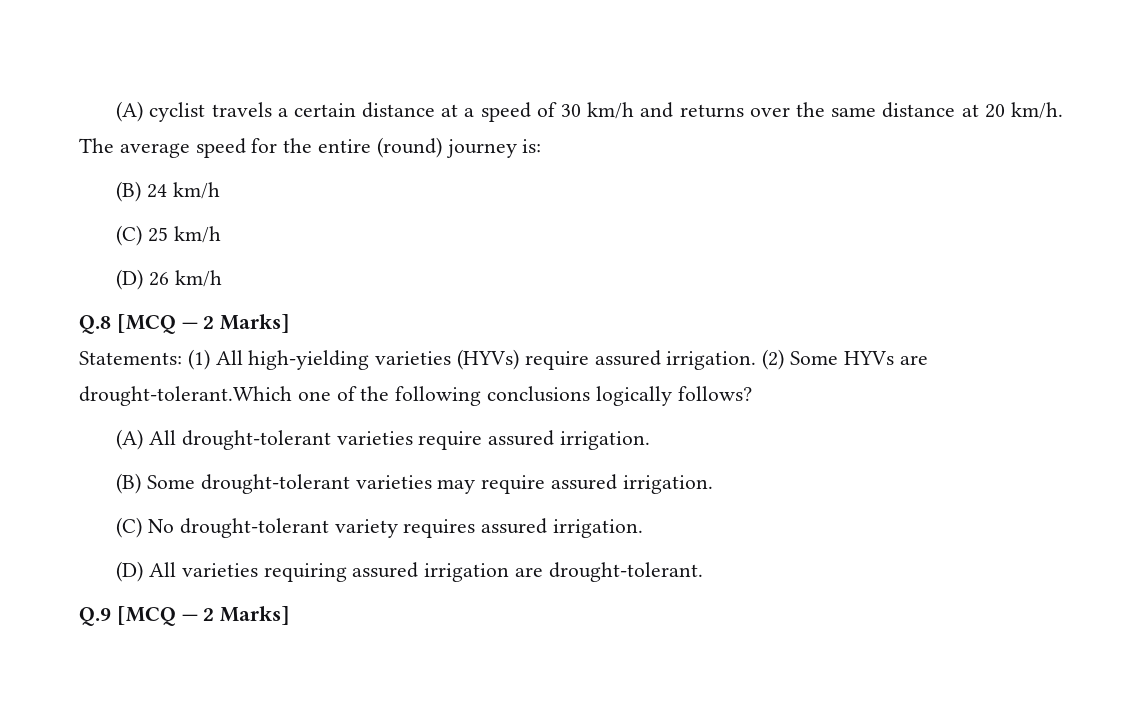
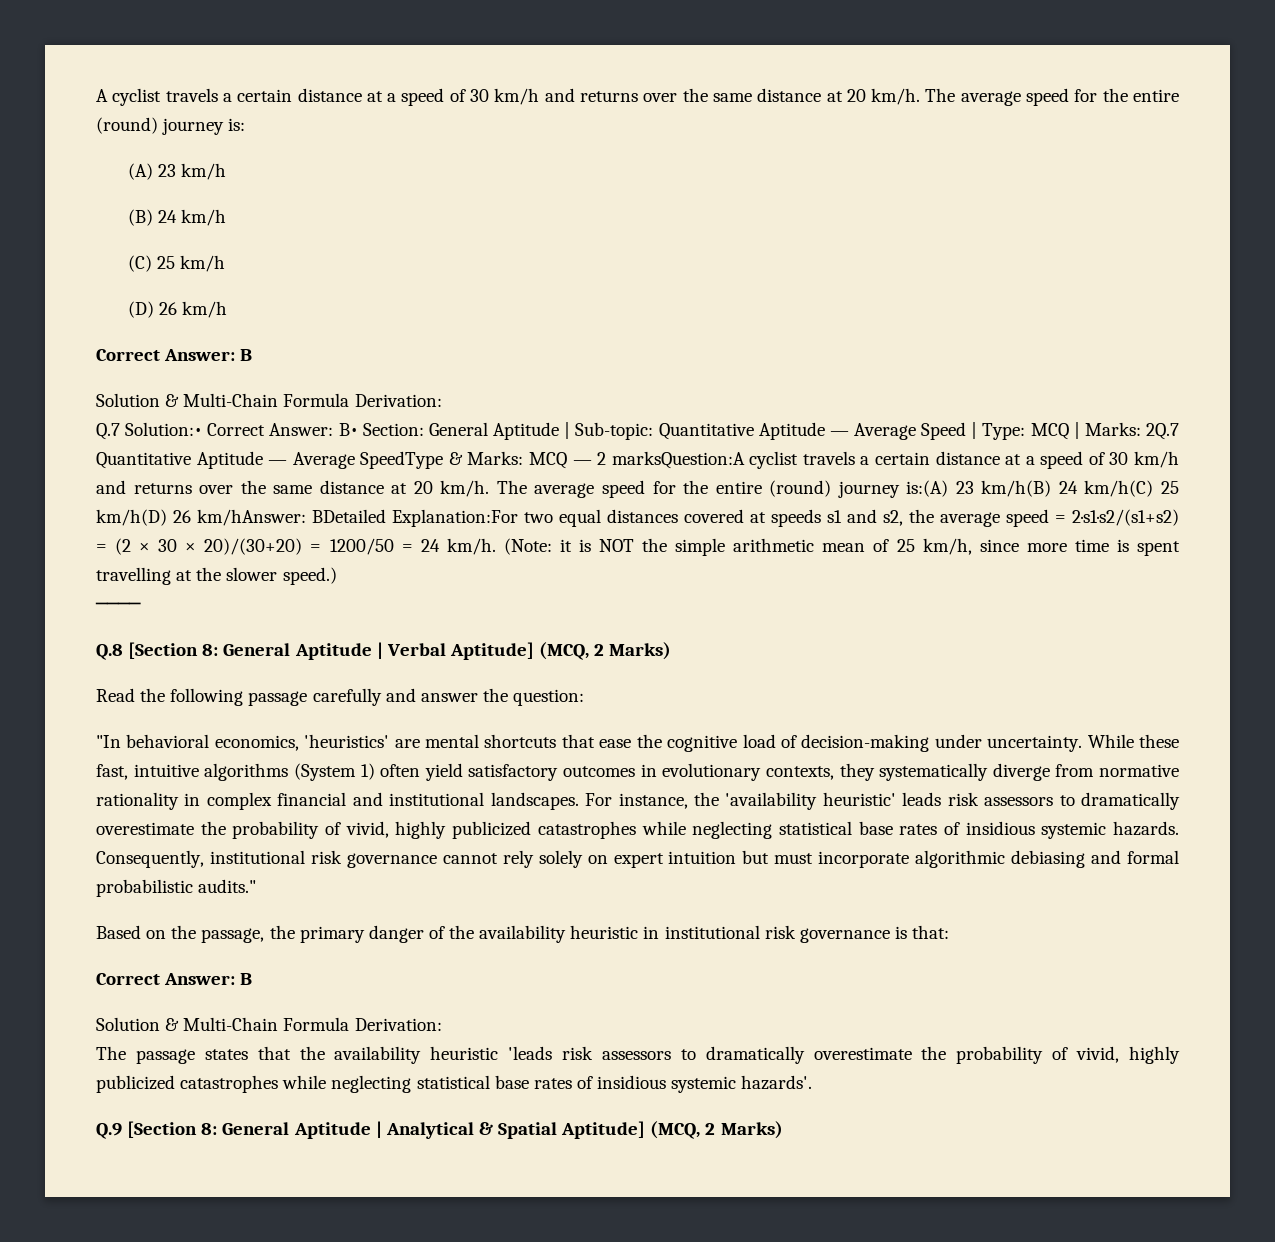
[116,101,144,122] (A) -> [96,89,108,102] A
(542, 146) none -> [128,163,227,180] // (A) 23 km/h
[79,314,291,334] [79,349,928,370] [79,386,752,406] [116,429,651,450] [116,473,713,494] [116,517,644,538] [116,561,703,582] [79,606,291,626] Q.8 [MCQ — 2 Marks] // Statements: (1) All high-yielding varieties (HYVs) require assured irrigation. (2) Some HYVs are drought-tolerant.Which one of the following conclusions logically follows? // (A) All drought-tolerant varieties require assured irrigation. // (B) Some drought-tolerant varieties may require assured irrigation. // (C) No drought-tolerant variety requires assured irrigation. // (D) All varieties requiring assured irrigation are drought-tolerant. // Q.9 [MCQ — 2 Marks] -> [96,349,253,361] [96,393,442,407] [96,422,1179,440] [96,451,1179,469] [96,480,1179,498] [96,509,1179,527] [96,538,1181,556] [96,567,337,585] [95,602,141,610] [96,642,672,660] [96,688,585,706] [96,734,1179,752] [96,763,1179,781] [96,792,1180,810] [96,821,1179,839] [96,850,1179,868] [96,879,257,897] [96,925,950,943] [96,973,253,985] [96,1017,442,1031] [96,1046,1180,1064] [96,1075,813,1093] [96,1121,783,1139] Correct Answer: B // Solution & Multi-Chain Formula Derivation: // Q.7 Solution:• Correct Answer: B• Section: General Aptitude | Sub-topic: Quantitative Aptitude — Average Speed | Type: MCQ | Marks: 2Q.7 Quantitative Aptitude — Average SpeedType & Marks: MCQ — 2 marksQuestion:A cyclist travels a certain distance at a speed of 30 km/h and returns over the same distance at 20 km/h. The average speed for the entire (round) journey is:(A) 23 km/h(B) 24 km/h(C) 25 km/h(D) 26 km/hAnswer: BDetailed Explanation:For two equal distances covered at speeds s1 and s2, the average speed = 2·s1·s2/(s1+s2) = (2 × 30 × 20)/(30+20) = 1200/50 = 24 km/h. (Note: it is NOT the simple arithmetic mean of 25 km/h, since more time is spent travelling at the slower speed.) // ──── // Q.8 [Section 8: General Aptitude | Verbal Aptitude] (MCQ, 2 Marks) // Read the following passage carefully and answer the question: // "In behavioral economics, 'heuristics' are mental shortcuts that ease the cognitive load of decision-making under uncertainty. While these fast, intuitive algorithms (System 1) often yield satisfactory outcomes in evolutionary contexts, they systematically diverge from normative rationality in complex financial and institutional landscapes. For instance, the 'availability heuristic' leads risk assessors to dramatically overestimate the probability of vivid, highly publicized catastrophes while neglecting statistical base rates of insidious systemic hazards. Consequently, institutional risk governance cannot rely solely on expert intuition but must incorporate algorithmic debiasing and formal probabilistic audits." // Based on the passage, the primary danger of the availability heuristic in institutional risk governance is that: // Correct Answer: B // Solution & Multi-Chain Formula Derivation: // The passage states that the availability heuristic 'leads risk assessors to dramatically overestimate the probability of vivid, highly publicized catastrophes while neglecting statistical base rates of insidious systemic hazards'. // Q.9 [Section 8: General Aptitude | Analytical & Spatial Aptitude] (MCQ, 2 Marks)

